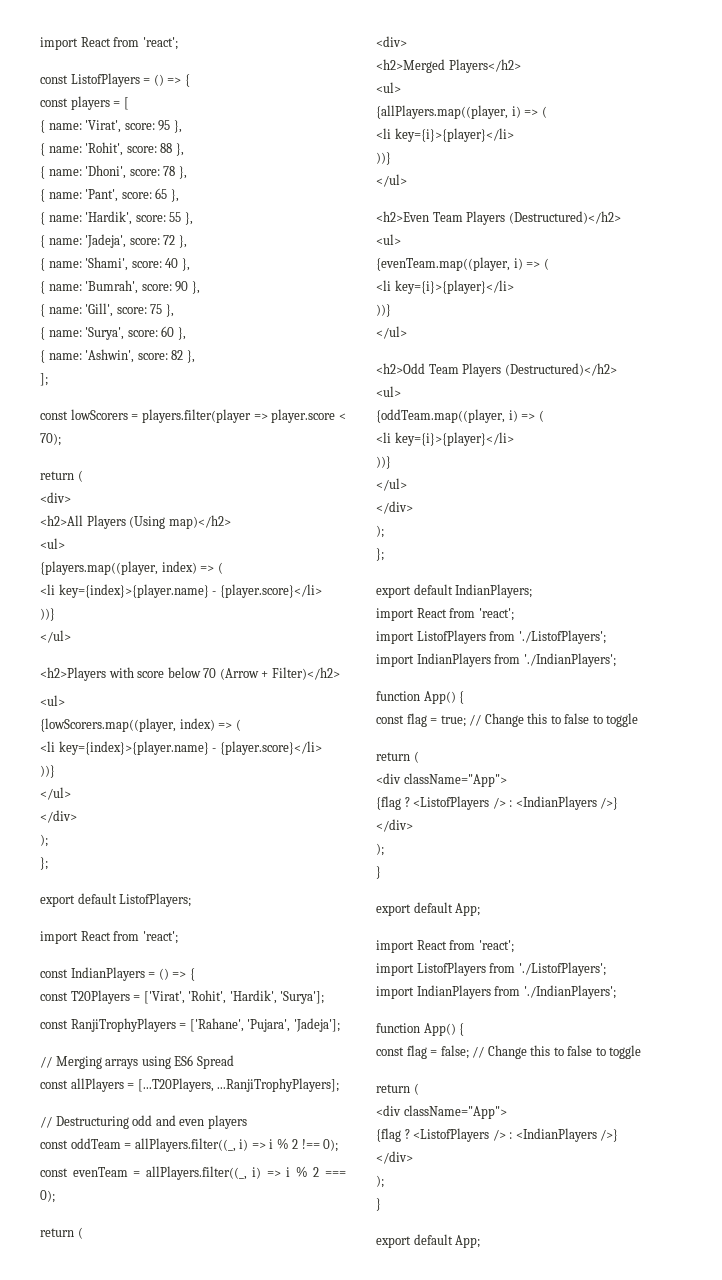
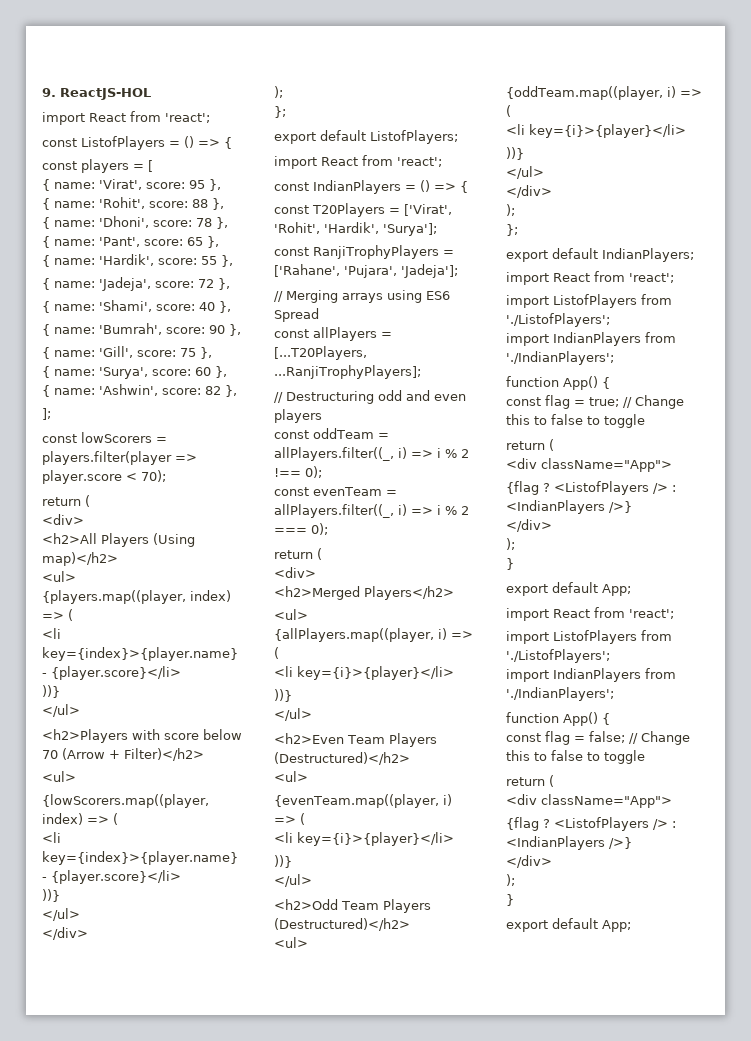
(40, 43) none -> [42,88,151,100] 9. ReactJS-HOL //

